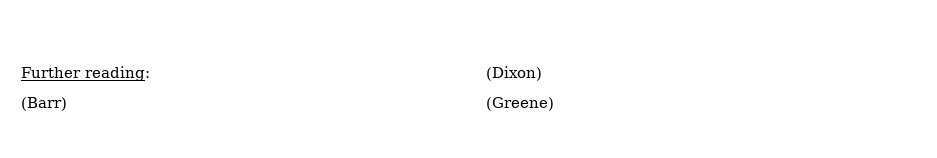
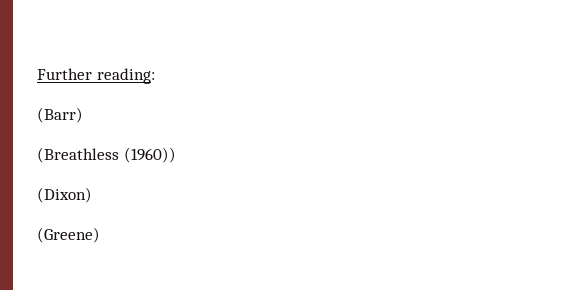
(67, 104) none -> [37,147,176,163] // (Breathless (1960))

